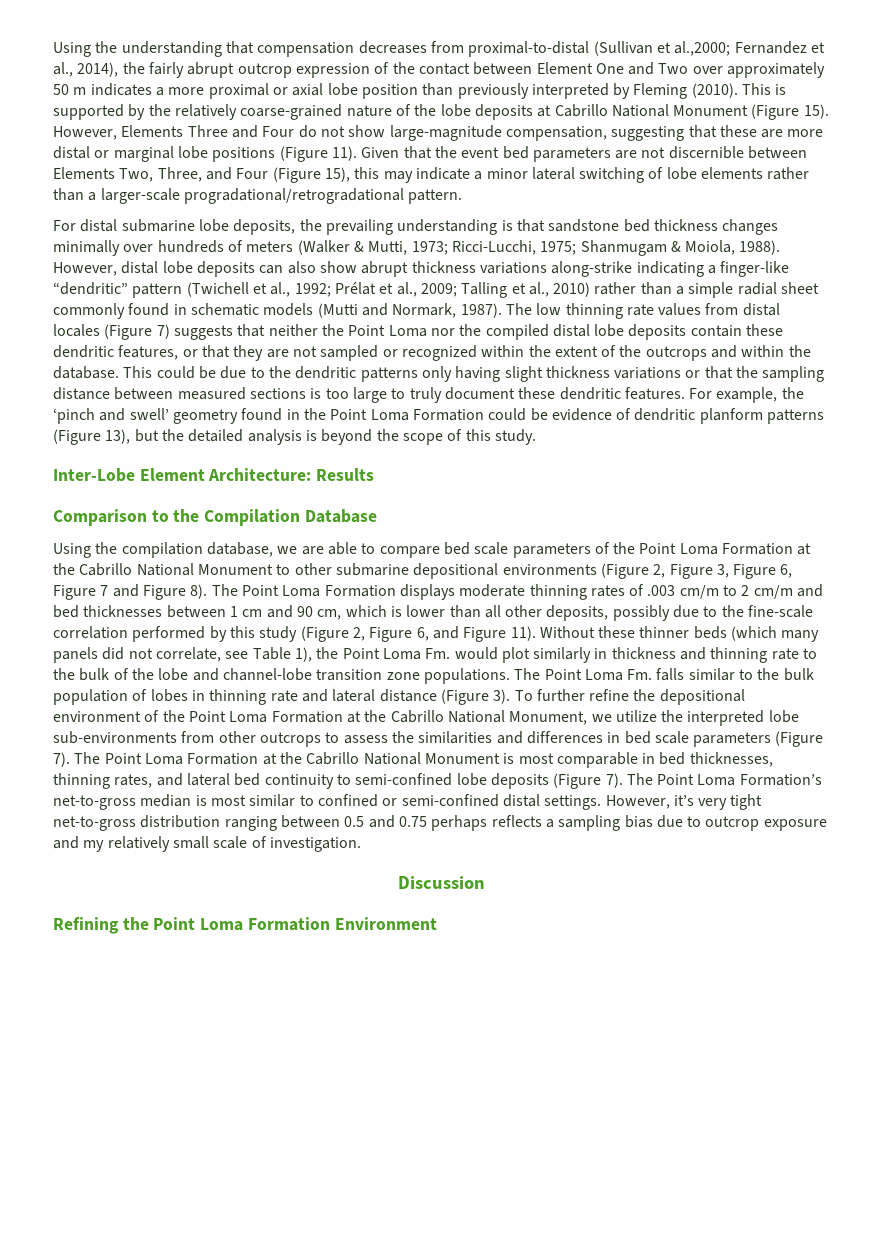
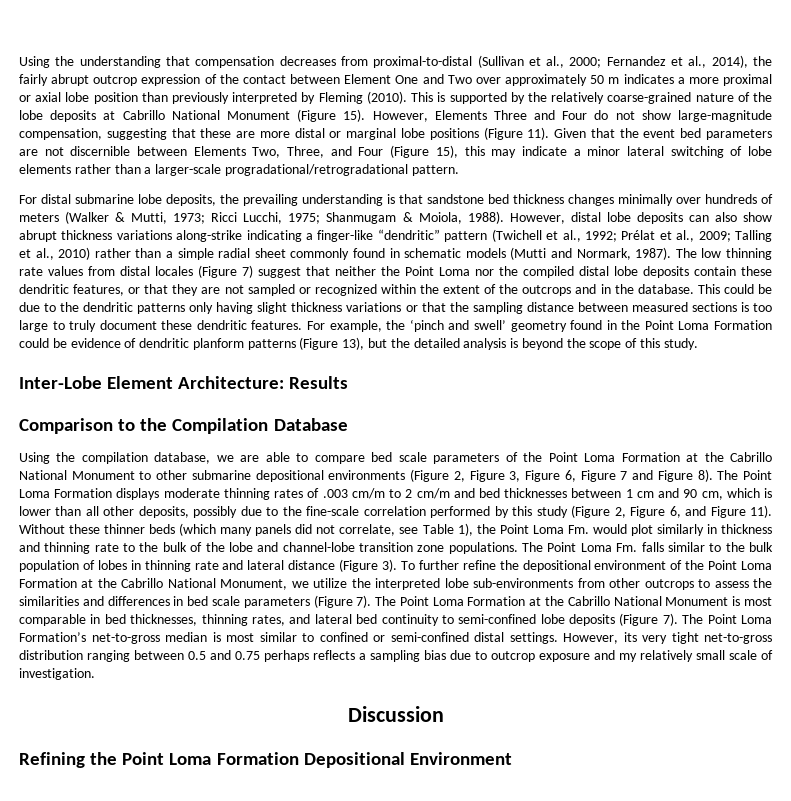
[674,41,731,56] al.,2000; -> [546,56,602,68] al., 2000;
[451,240,536,255] Ricci-Lucchi, -> [211,212,283,224] Ricci Lucchi,
[173,325,233,340] suggests -> [258,267,301,278] suggest
[741,345,785,357] within -> [600,284,611,294] in
[673,795,694,806] it’s -> [623,632,637,642] its
(330, 924) none -> [303,752,405,768] Depositional

